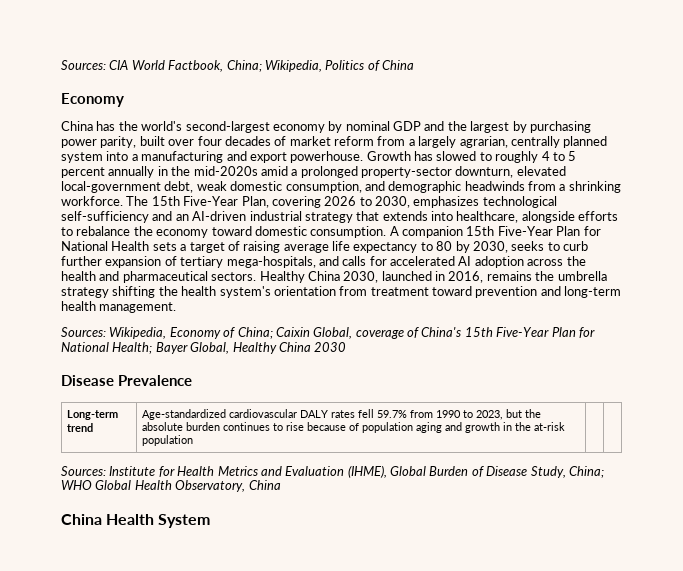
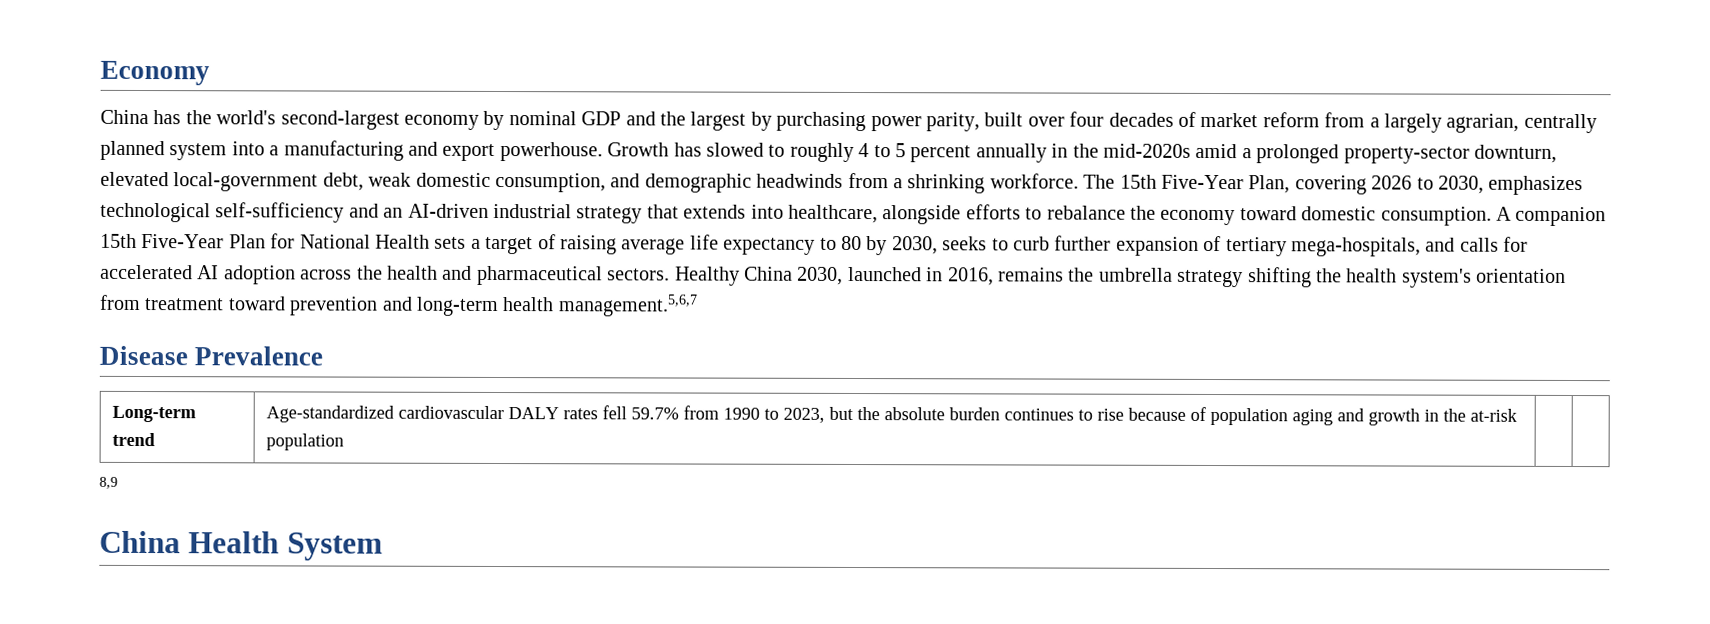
[61,60,414,72] Sources: CIA World Factbook, China; Wikipedia, Politics of China // -> (100, 73) none
[99,302,177,313] [61,327,595,339] [61,342,347,354] management. // Sources: Wikipedia, Economy of China; Caixin Global, coverage of China's 15th Five-Year Plan for National Health; Bayer Global, Healthy China 2030 -> [557,294,698,317] management.5,6,7
[61,465,604,478] [61,480,281,492] Sources: Institute for Health Metrics and Evaluation (IHME), Global Burden of Disease Study, China; WHO Global Health Observatory, China -> [99,476,118,489] 8,9

